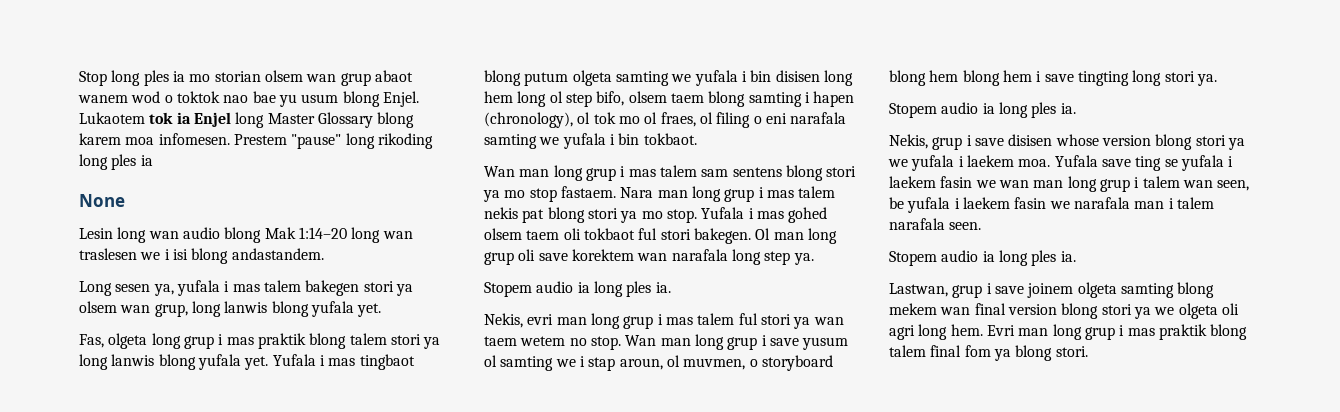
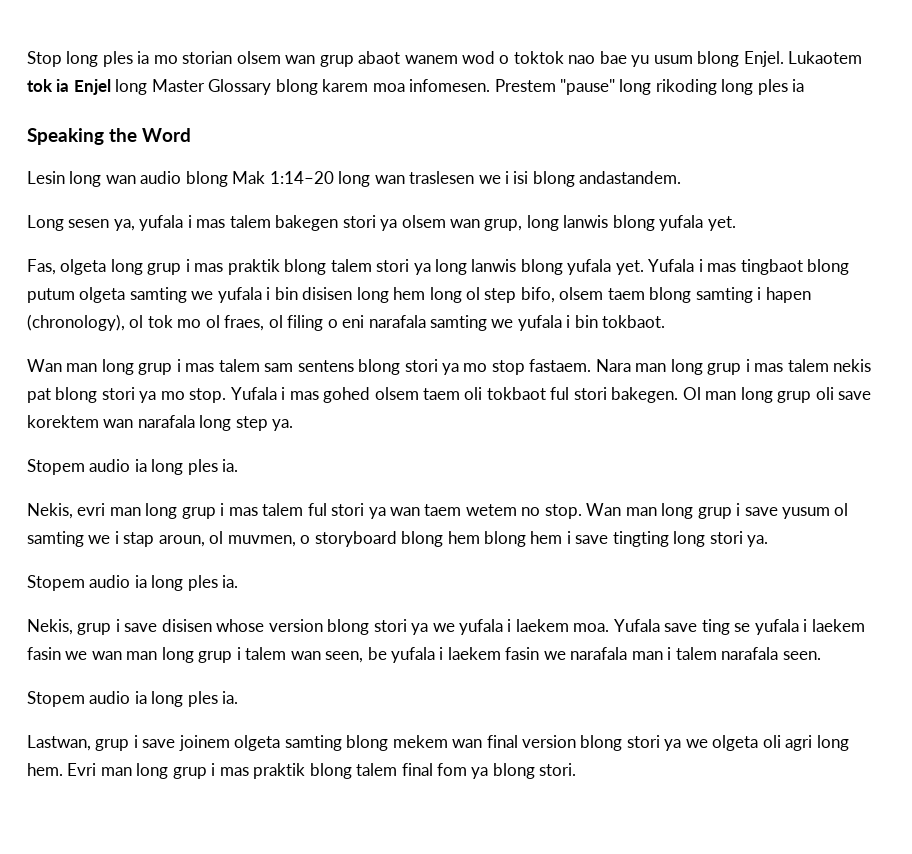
[79,194,125,207] // None -> [27,128,191,145] // Speaking the Word

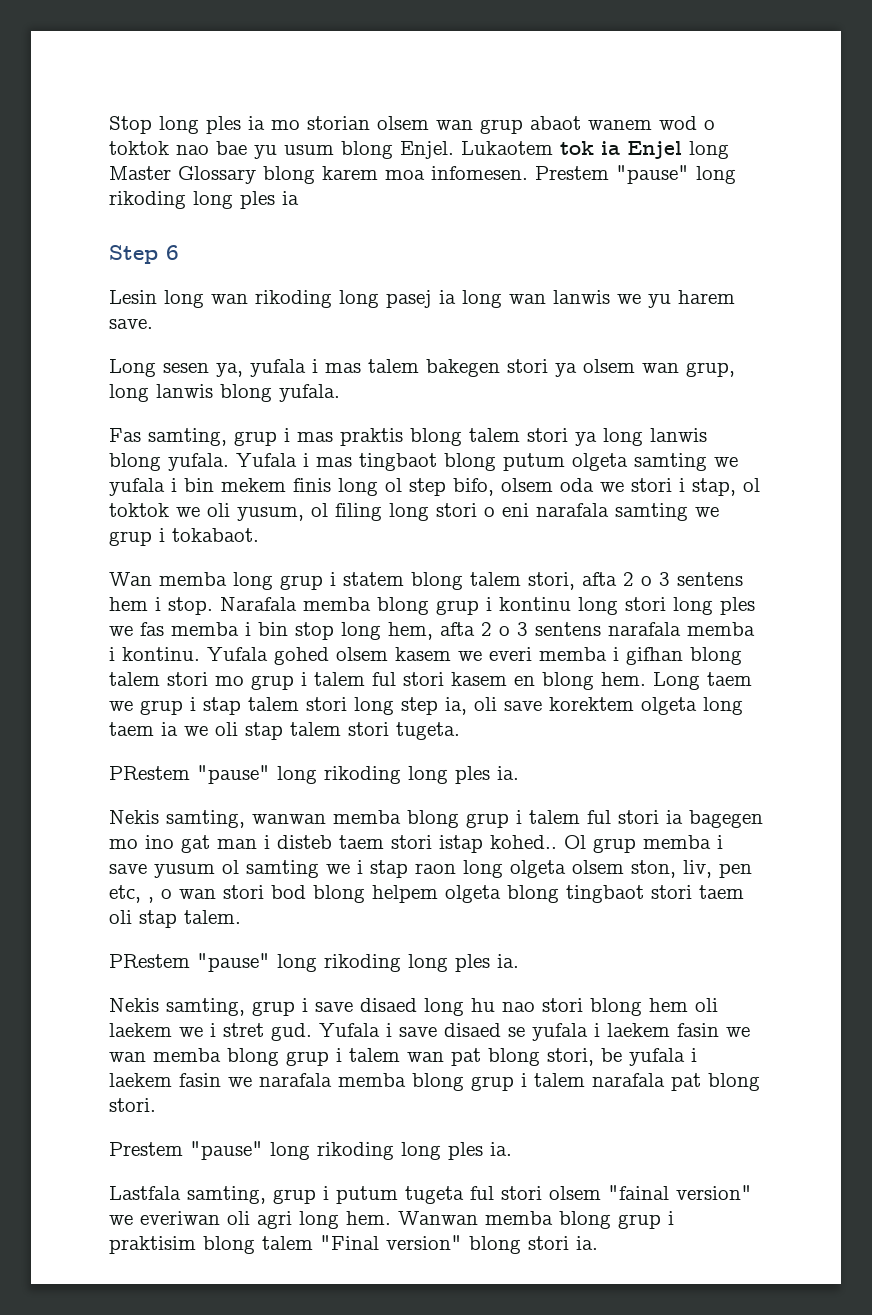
[27,128,191,145] Speaking the Word -> [109,245,179,264] Step 6
[140,171,682,187] audio blong Mak 1:14–20 long wan traslesen we i isi blong andastandem. -> [255,290,735,308] [109,319,153,329] rikoding long pasej ia long wan lanwis we yu harem save.
[659,215,736,231] [27,259,280,275] yufala yet. // Fas, olgeta long grup i mas praktik -> [279,384,340,402] [109,428,403,446] yufala. // Fas samting, grup i mas praktis
[567,259,644,275] yufala yet. -> [168,453,229,471] yufala.
[302,287,426,303] disisen long hem -> [221,478,331,492] mekem finis
[607,287,811,303] [27,314,324,331] taem blong samting i hapen (chronology), ol tok mo ol fraes, ol filing -> [560,478,760,496] [109,503,477,521] oda we stori i stap, ol toktok we oli yusum, ol filing long stori
[517,315,666,331] [27,359,872,375] [27,387,872,403] [27,415,294,431] [27,459,239,475] [27,503,732,519] yufala i bin tokbaot. // Wan man long grup i mas talem sam sentens blong stori ya mo stop fastaem. Nara man long grup i mas talem nekis pat blong stori ya mo stop. Yufala i mas gohed olsem taem oli tokbaot ful stori bakegen. Ol man long grup oli save korektem wan narafala long step ya. // Stopem audio ia long ples ia. // Nekis, evri man long grup i mas talem ful stori ya wan taem wetem no stop. Wan man long grup -> [109,528,259,546] [109,572,743,590] [109,597,755,615] [109,622,755,640] [109,647,742,665] [109,672,752,690] [109,697,743,715] [109,722,460,740] [109,765,519,784] [109,810,763,828] [109,835,711,853] grup i tokabaot. // Wan memba long grup i statem blong talem stori, afta 2 o 3 sentens hem i stop. Narafala memba blong grup i kontinu long stori long ples we fas memba i bin stop long hem, afta 2 o 3 sentens narafala memba i kontinu. Yufala gohed olsem kasem we everi memba i gifhan blong talem stori mo grup i talem ful stori kasem en blong hem. Long taem we grup i stap talem stori long step ia, oli save korektem olgeta long taem ia we oli stap talem stori tugeta. // PRestem "pause" long rikoding long ples ia. // Nekis samting, wanwan memba blong grup i talem ful stori ia bagegen mo ino gat man i disteb taem stori istap kohed.. Ol grup memba
[158,531,769,547] [27,575,239,591] [27,619,730,635] aroun, ol muvmen, o storyboard blong hem blong hem i save tingting long stori ya. // Stopem audio ia long ples ia. // Nekis, grup i save disisen whose version blong stori ya we yufala i laekem moa. Yufala save ting -> [415,860,752,878] [109,885,744,903] [109,910,241,928] [109,953,519,972] [109,998,718,1016] [109,1023,501,1041] raon long olgeta olsem ston, liv, pen etc, , o wan stori bod blong helpem olgeta blong tingbaot stori taem oli stap talem. // PRestem "pause" long rikoding long ples ia. // Nekis samting, grup i save disaed long hu nao stori blong hem oli laekem we i stret gud. Yufala i save disaed
[126,647,194,663] man long -> [153,1048,279,1066] memba blong
[325,651,364,663] seen, -> [451,1048,594,1066] pat blong stori,
[631,647,821,660] [27,691,239,707] [27,735,849,751] [27,763,577,779] man i talem narafala seen. // Stopem audio ia long ples ia. // Lastwan, grup i save joinem olgeta samting blong mekem wan final version blong stori ya we olgeta oli agri long hem. Evri man long grup i mas praktik blong talem final fom ya blong stori. -> [338,1073,760,1091] [109,1098,156,1112] [109,1141,512,1160] [109,1185,752,1204] [109,1211,674,1229] [109,1235,598,1254] memba blong grup i talem narafala pat blong stori. // Prestem "pause" long rikoding long ples ia. // Lastfala samting, grup i putum tugeta ful stori olsem "fainal version" we everiwan oli agri long hem. Wanwan memba blong grup i praktisim blong talem "Final version" blong stori ia.

